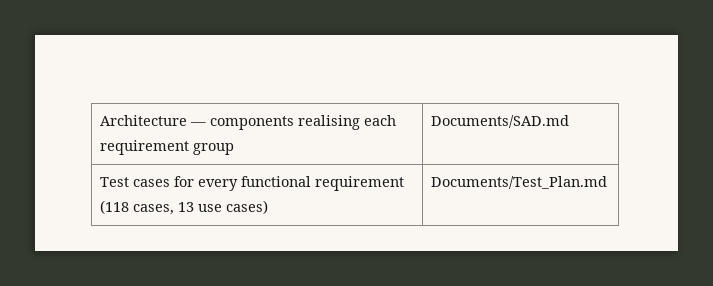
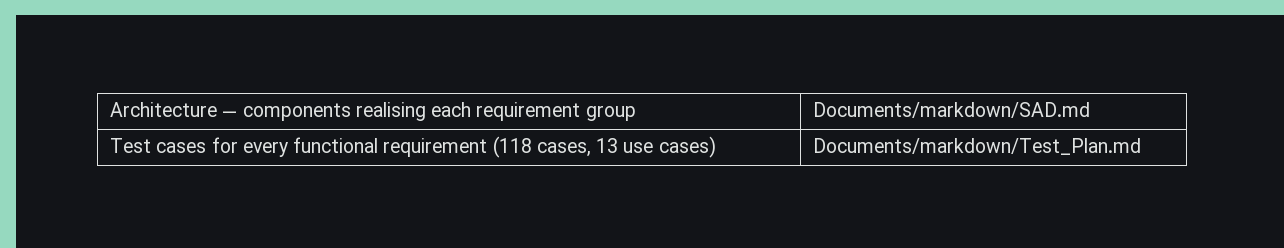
[431,115,570,128] Documents/SAD.md -> [813,102,1091,118] Documents/markdown/SAD.md
[431,176,608,189] Documents/Test_Plan.md -> [813,138,1142,155] Documents/markdown/Test_Plan.md

